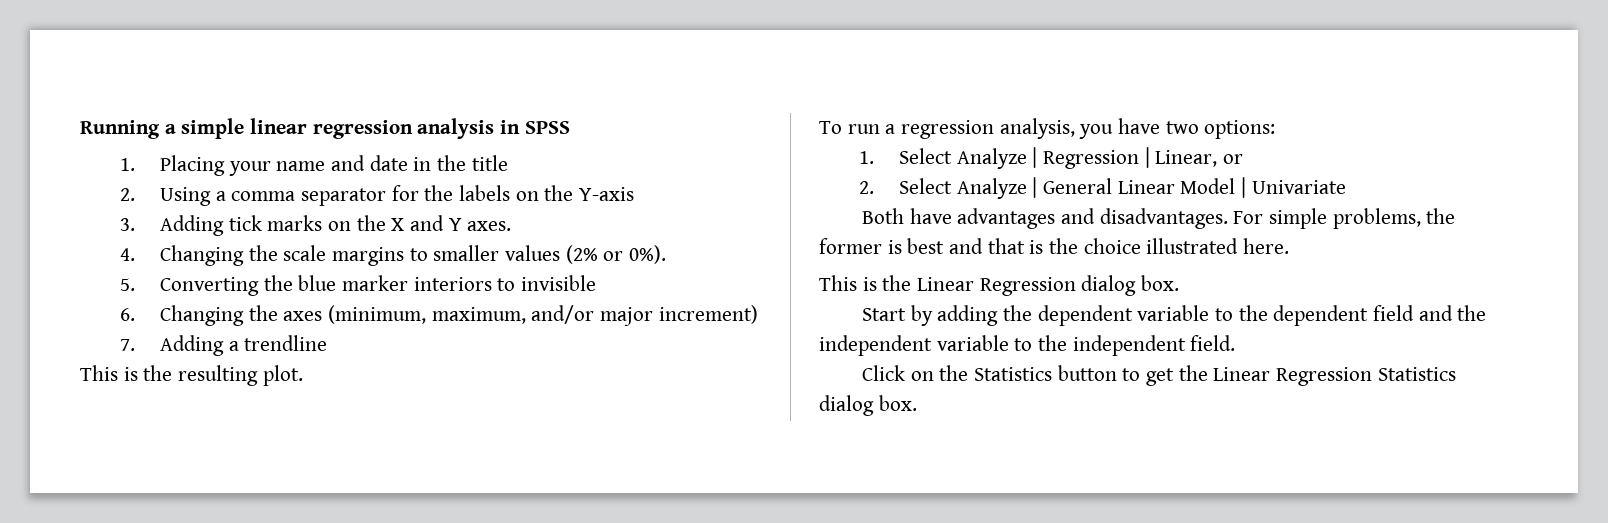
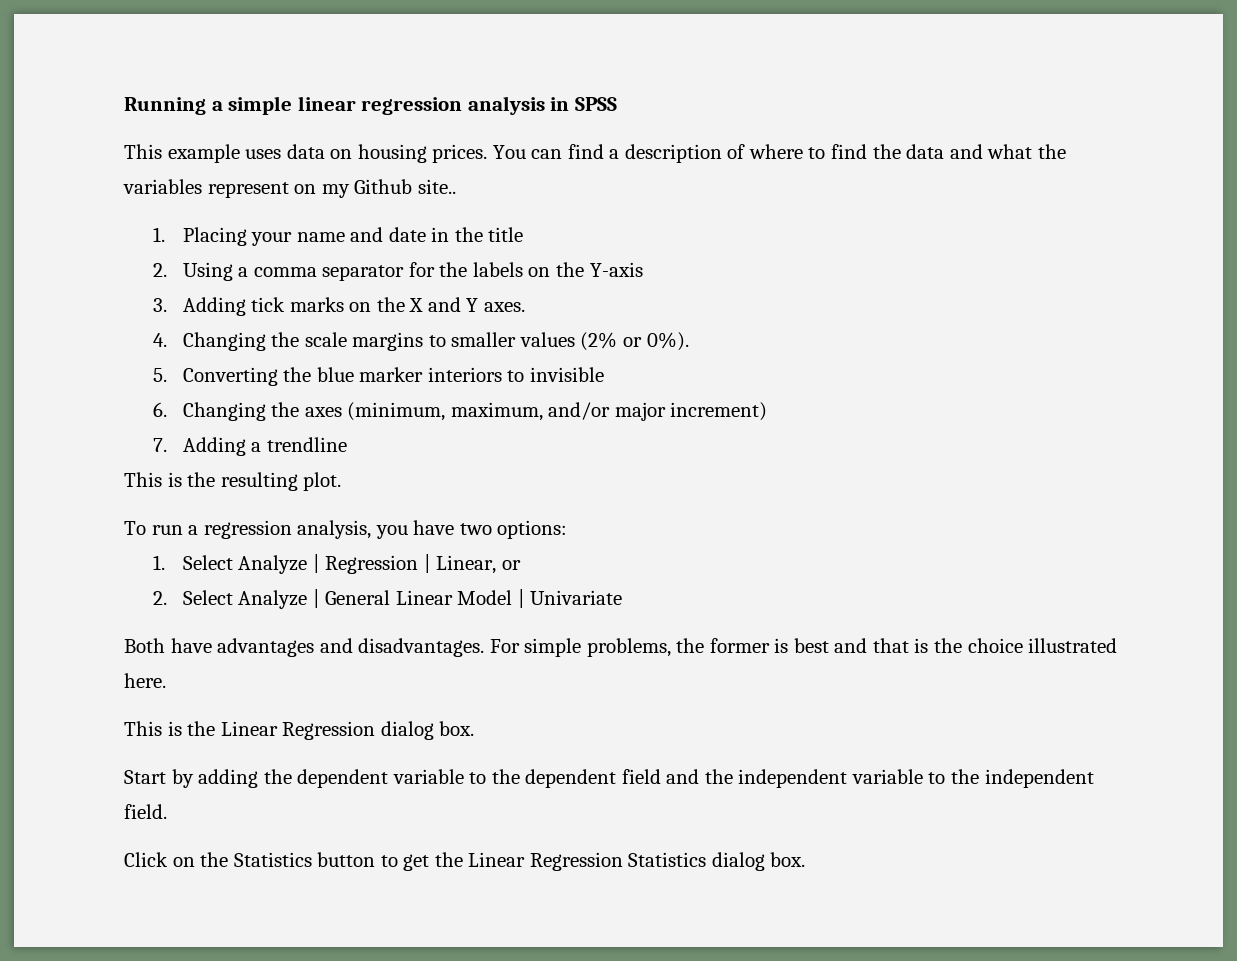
(570, 127) none -> [124,144,1066,163] [123,179,456,198] // This example uses data on housing prices. You can find a description of where to find the data and what the variables represent on my Github site..

